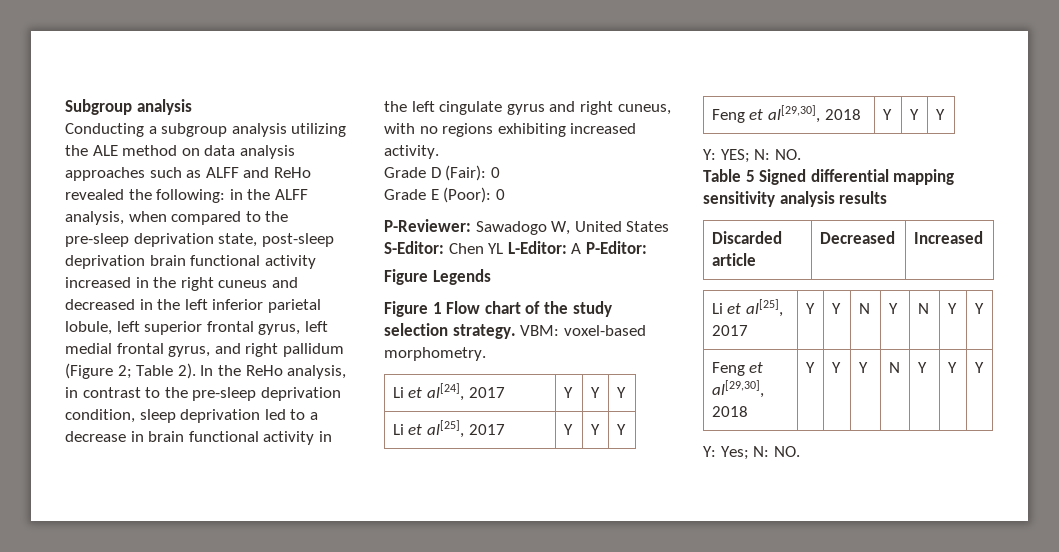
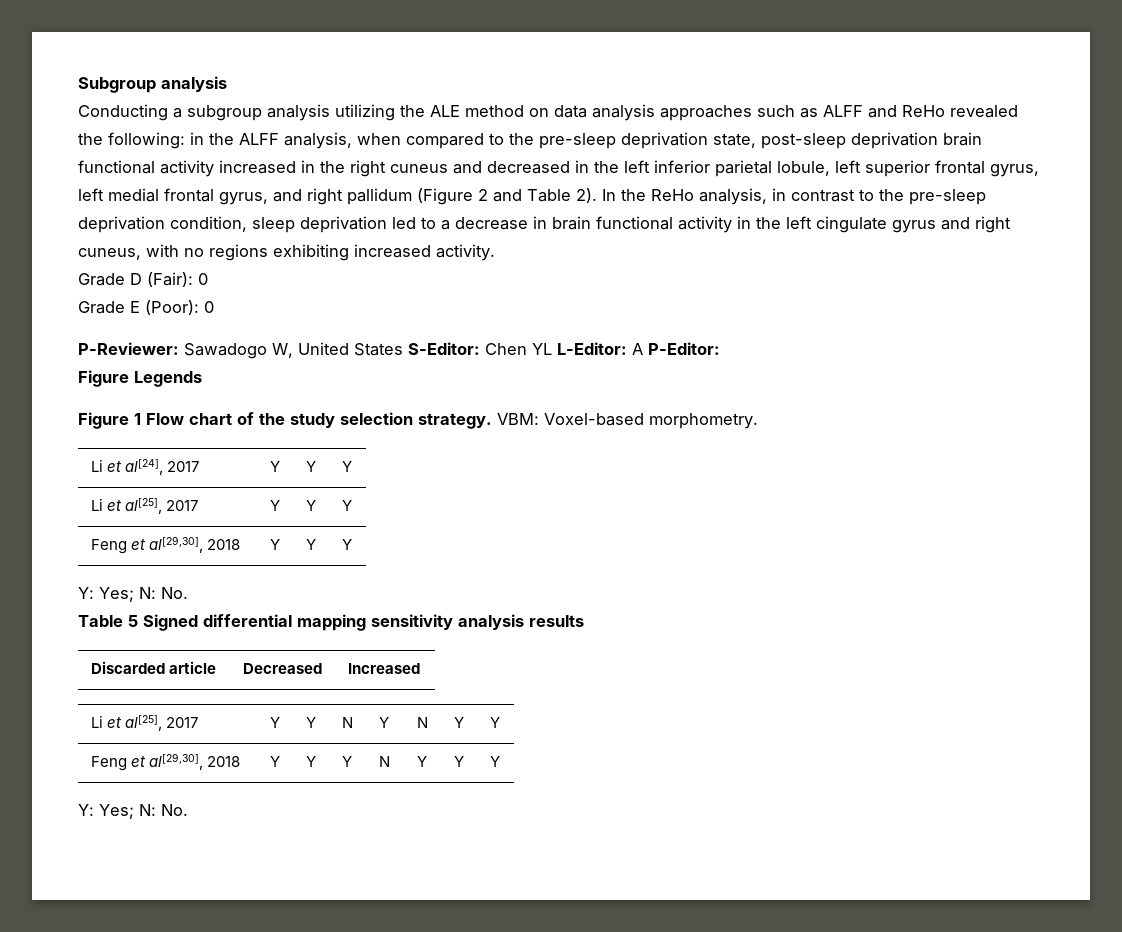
[117,365,132,379] 2; -> [478,189,522,202] 2 and
[563,325,646,336] voxel-based -> [544,413,644,426] Voxel-based
[720,149,801,163] YES; N: NO. -> [99,587,188,602] Yes; N: No.
[773,446,800,457] NO. -> [161,804,188,816] No.

